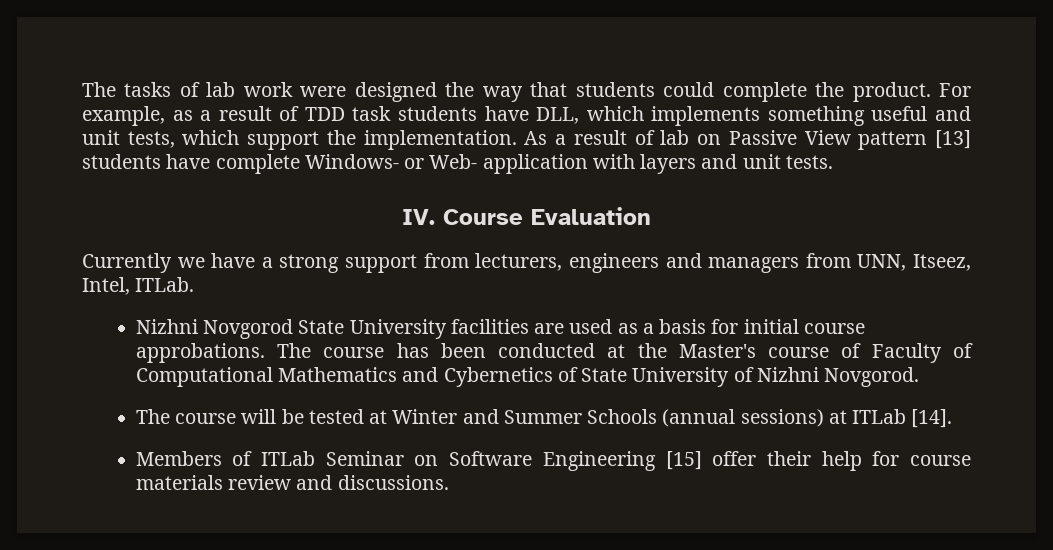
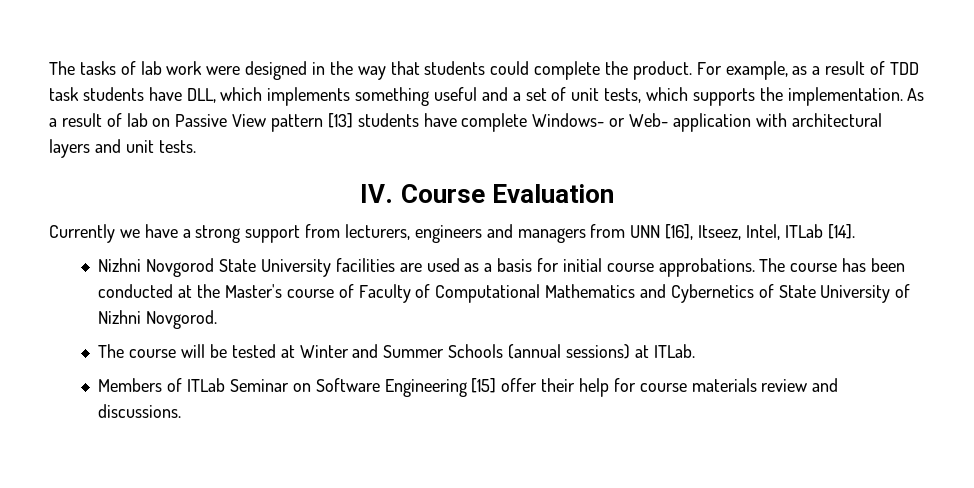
(437, 92) none -> [312,62,326,75] in
(971, 113) none -> [512,87,567,101] a set of
[247,131,320,150] support -> [692,88,755,106] supports
(635, 161) none -> [791,113,882,127] architectural
[857,254,971,271] [82,277,195,295] UNN, Itseez, Intel, ITLab. -> [630,224,855,240] UNN [16], Itseez, Intel, ITLab [14].
[852,409,953,428] ITLab [14]. -> [653,344,695,358] ITLab.

